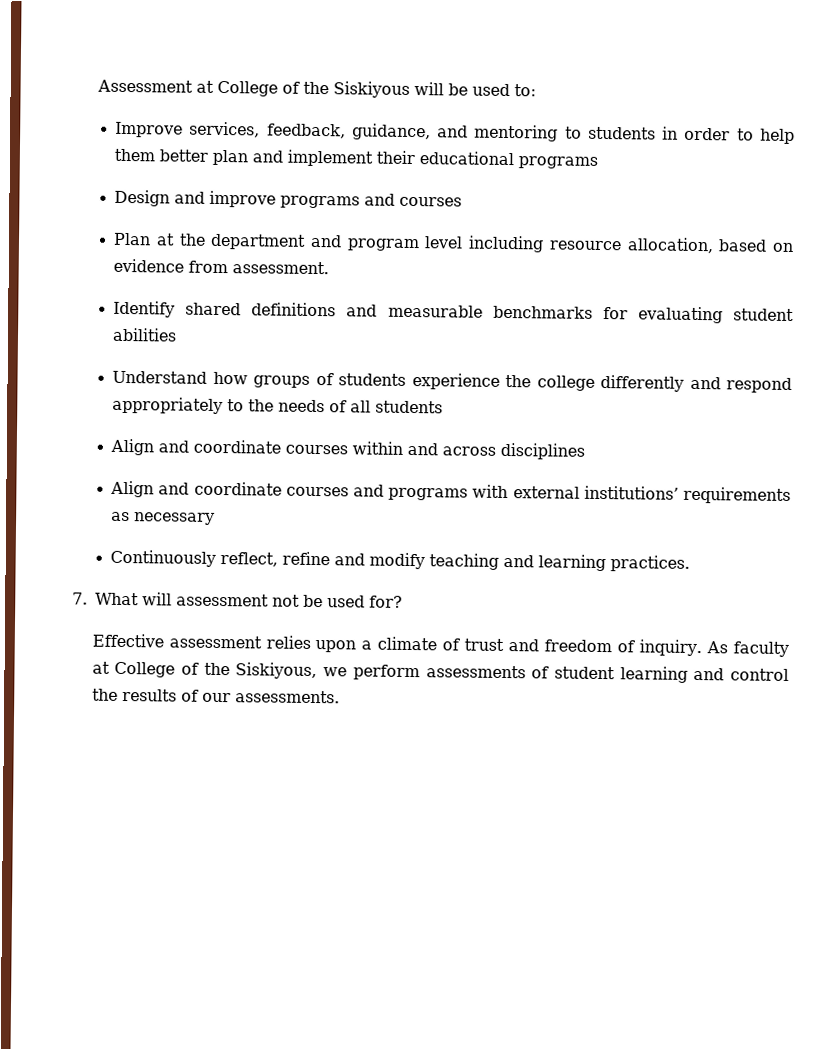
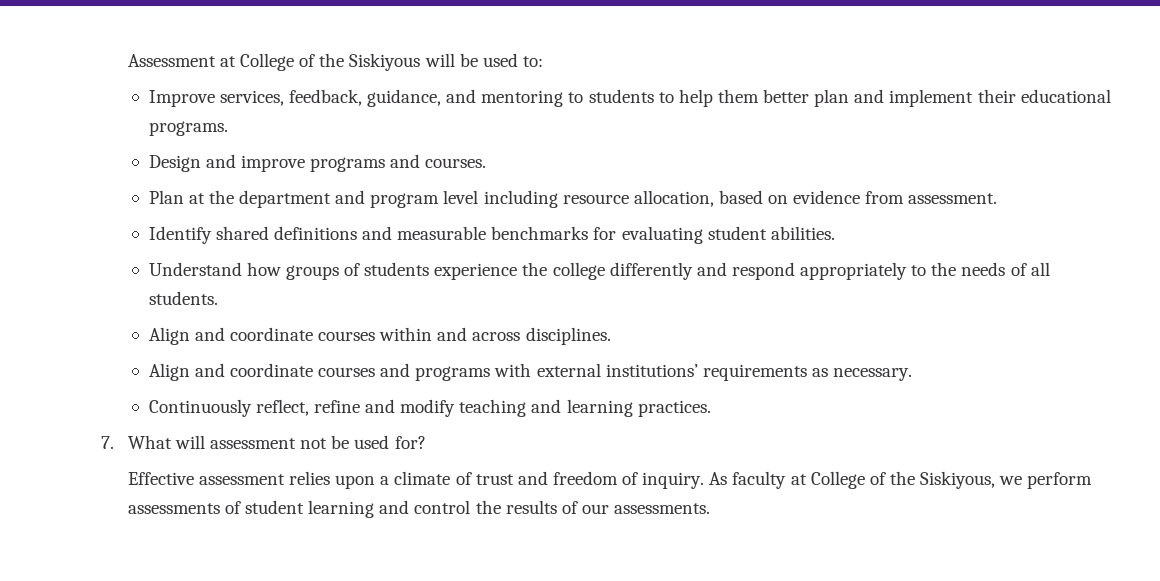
[662,126,731,141] in order -> (654, 96) none
[518,156,599,169] programs -> [148,121,228,136] programs.
[399,196,463,207] courses -> [425,158,487,168] courses.
[112,327,178,342] abilities -> [770,226,835,240] abilities.
[375,400,444,414] students -> [148,291,218,305] students.
[500,442,586,460] disciplines -> [525,327,611,345] disciplines.
[134,512,216,525] necessary -> [833,368,913,381] necessary.

